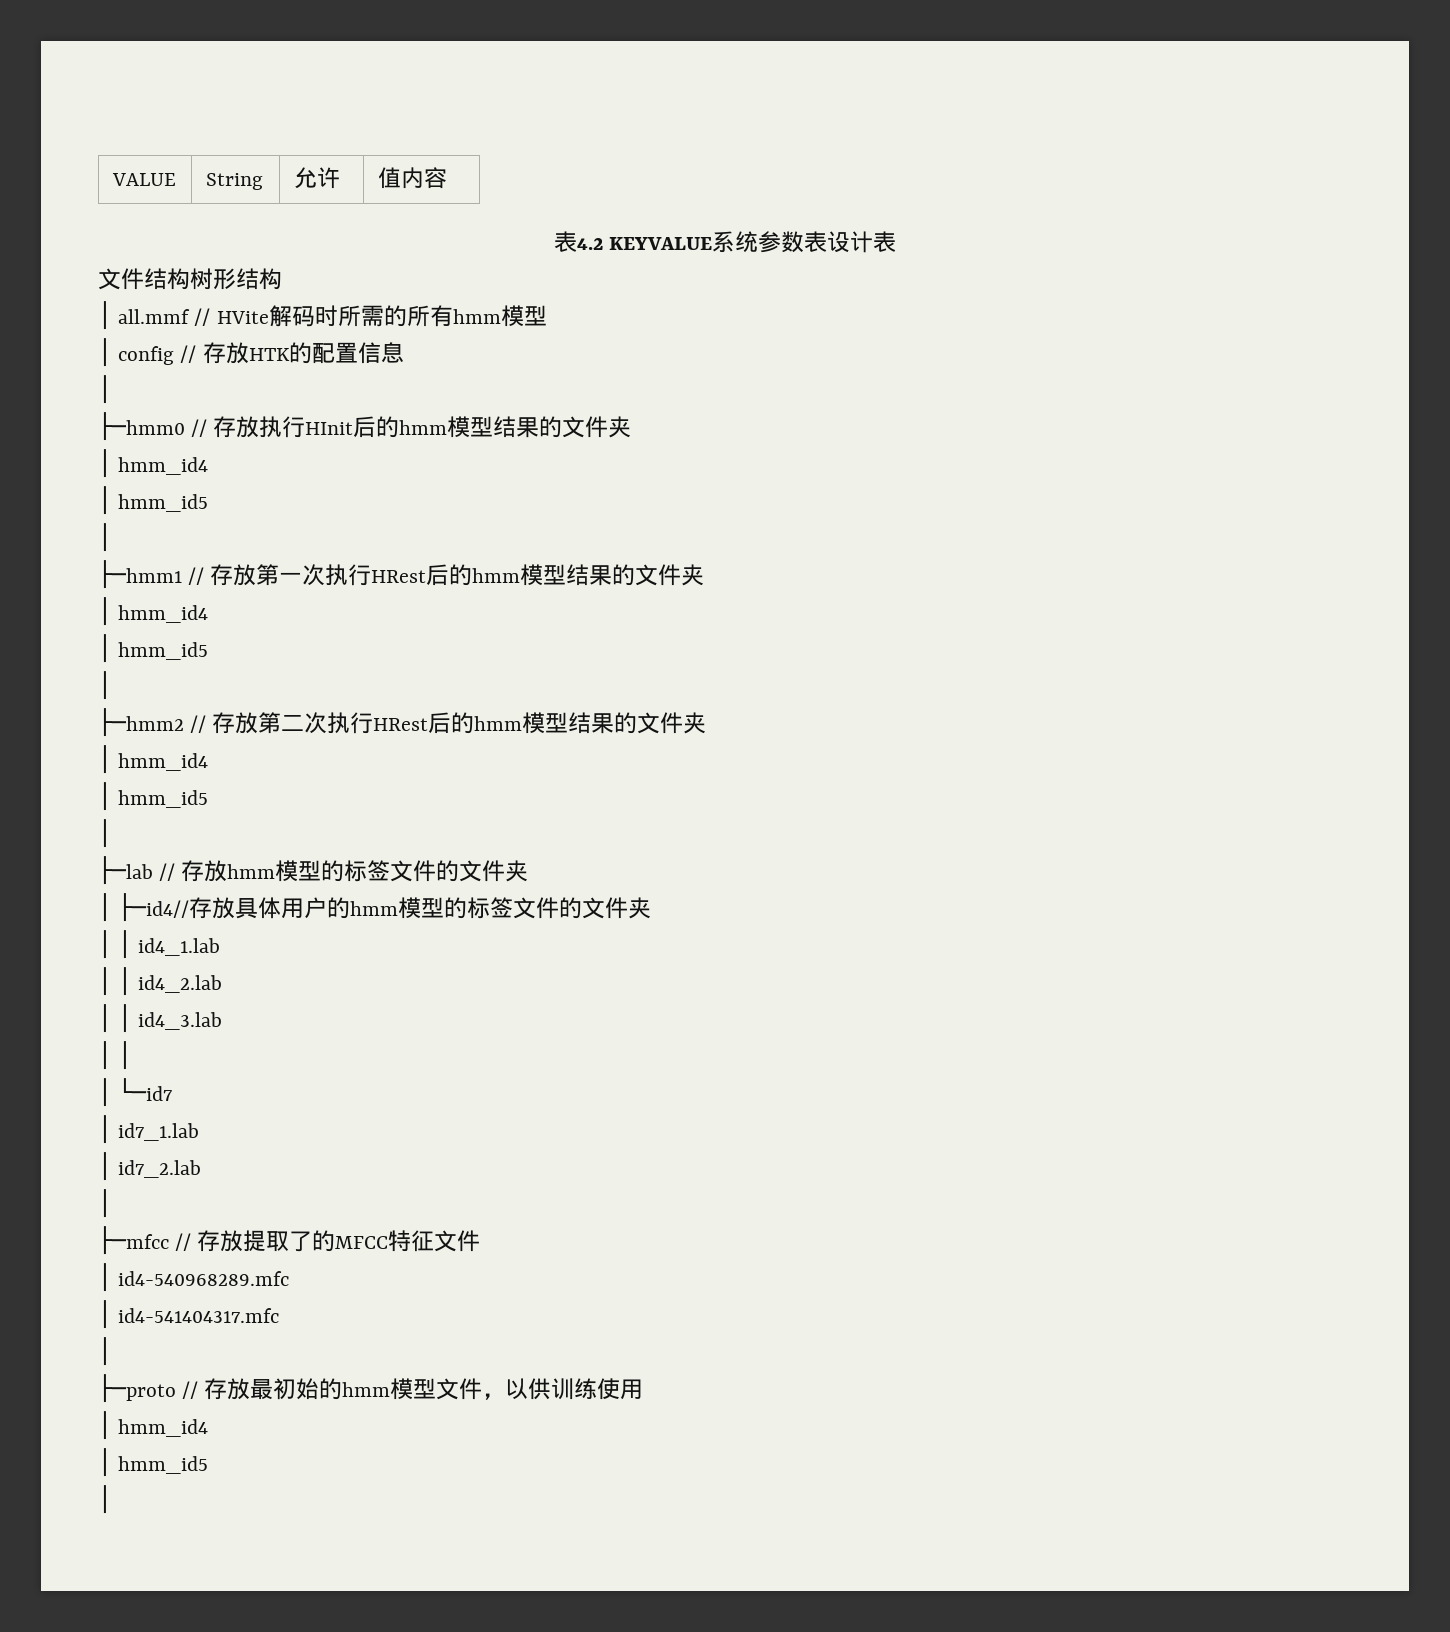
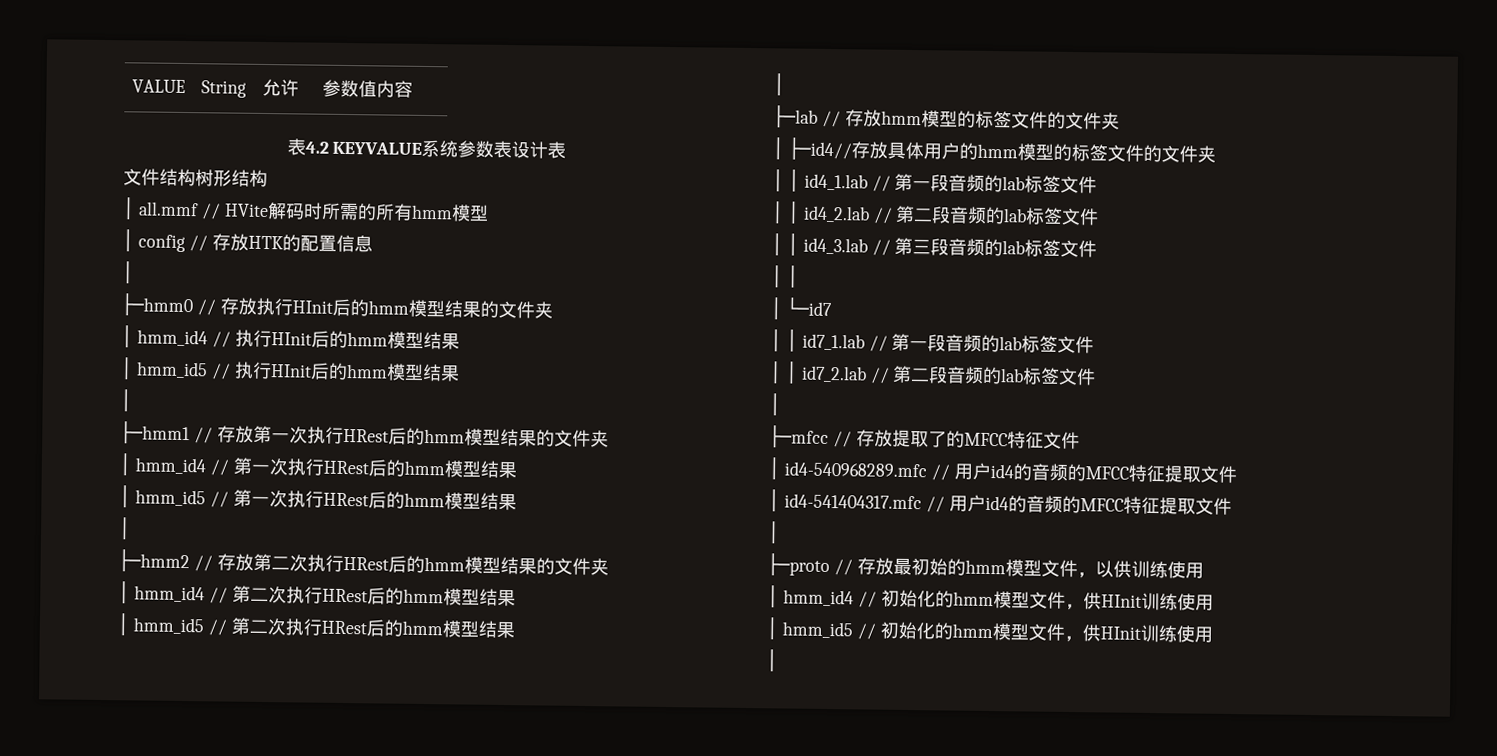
(340, 178) none -> [321,79,359,98] 参数
[98,486,209,515] // │ hmm_id5 -> [211,329,460,350] [120,357,460,382] // 执行HInit后的hmm模型结果 // │ hmm_id5 // 执行HInit后的hmm模型结果
[98,634,209,663] // │ hmm_id5 -> [209,457,517,479] [119,485,517,511] // 第一次执行HRest后的hmm模型结果 // │ hmm_id5 // 第一次执行HRest后的hmm模型结果
[98,782,209,811] // │ hmm_id5 -> [208,585,516,607] [117,613,515,639] // 第二次执行HRest后的hmm模型结果 // │ hmm_id5 // 第二次执行HRest后的hmm模型结果
[98,967,223,996] [98,1004,223,1033] // │ │ id4_2.lab // │ │ id4_3.lab -> [871,173,1098,194] [771,201,1100,226] [771,233,1098,258] // 第一段音频的lab标签文件 // │ │ id4_2.lab // 第二段音频的lab标签文件 // │ │ id4_3.lab // 第三段音频的lab标签文件
(112, 1129) none -> [785,329,798,352] │
[98,1152,112,1181] // │ -> [868,333,1095,354] [769,361,798,384] // 第一段音频的lab标签文件 // │ │
(202, 1169) none -> [869,365,1097,386] // 第二段音频的lab标签文件
[98,1300,280,1329] // │ id4-541404317.mfc -> [930,462,1237,484] [768,489,1232,515] // 用户id4的音频的MFCC特征提取文件 // │ id4-541404317.mfc // 用户id4的音频的MFCC特征提取文件
[98,1448,209,1477] // │ hmm_id5 -> [857,589,1214,611] [766,617,1213,643] // 初始化的hmm模型文件，供HInit训练使用 // │ hmm_id5 // 初始化的hmm模型文件，供HInit训练使用

